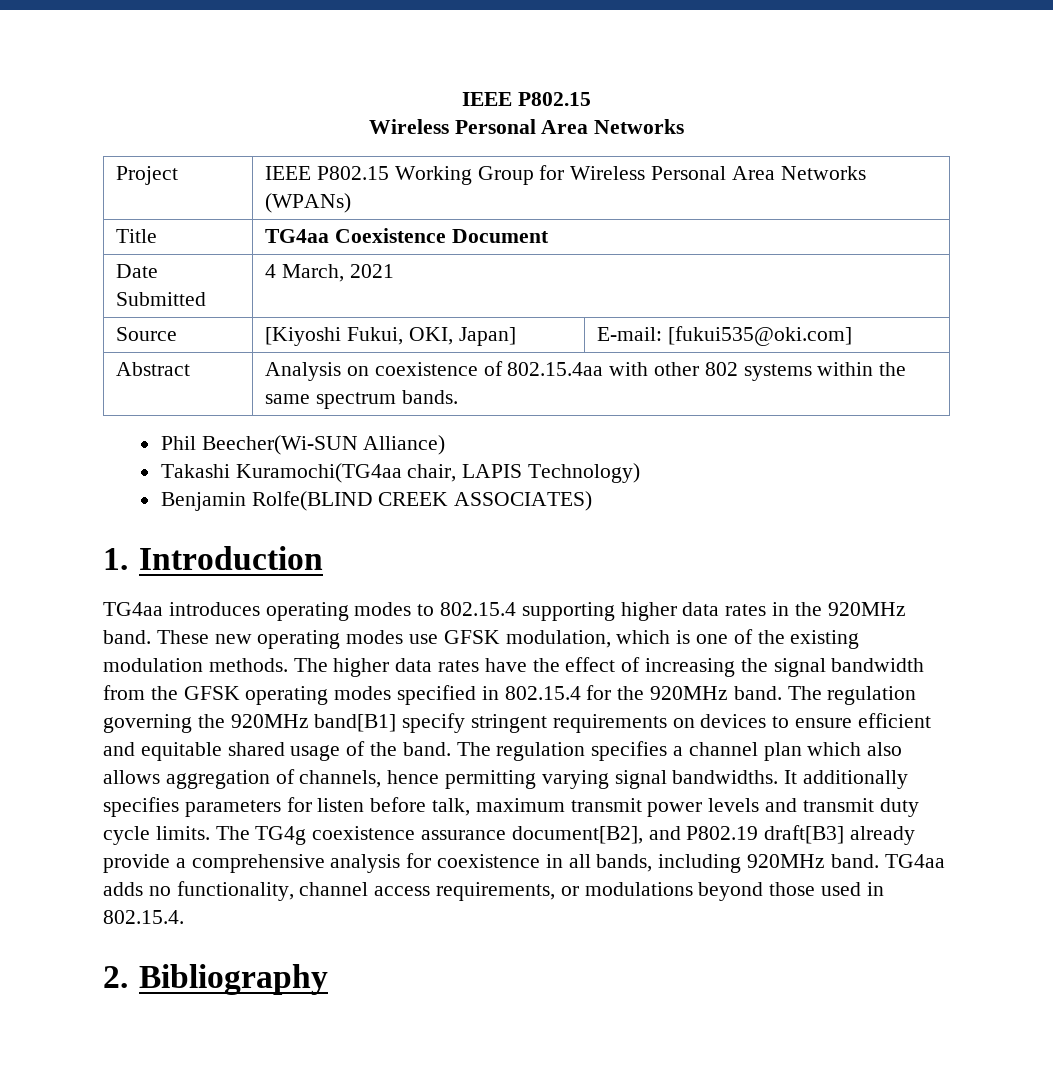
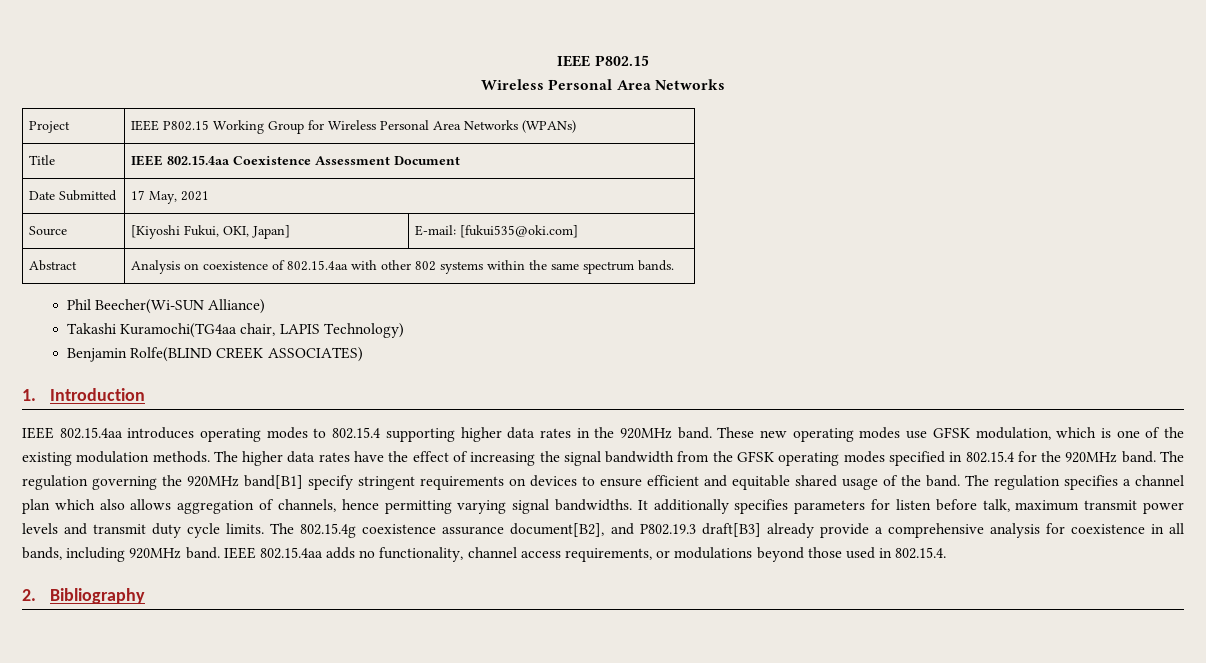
[265,228,447,243] TG4aa Coexistence -> [130,155,390,166] IEEE 802.15.4aa Coexistence Assessment
[265,264,345,282] 4 March, -> [130,190,177,204] 17 May,
[103,602,163,616] TG4aa -> [22,427,123,439] IEEE 802.15.4aa
[255,826,307,845] TG4g -> [300,523,357,538] 802.15.4g
[686,826,759,840] P802.19 -> [639,524,696,535] P802.19.3
[884,854,945,868] TG4aa -> [223,547,323,559] IEEE 802.15.4aa

